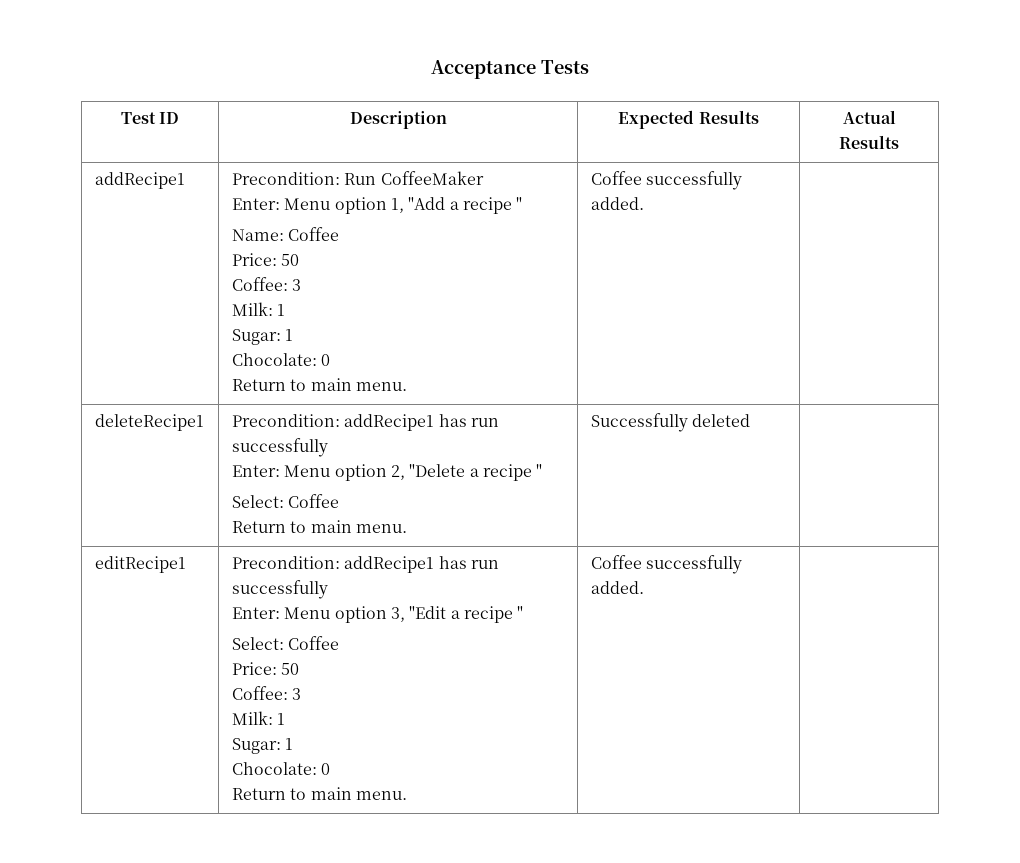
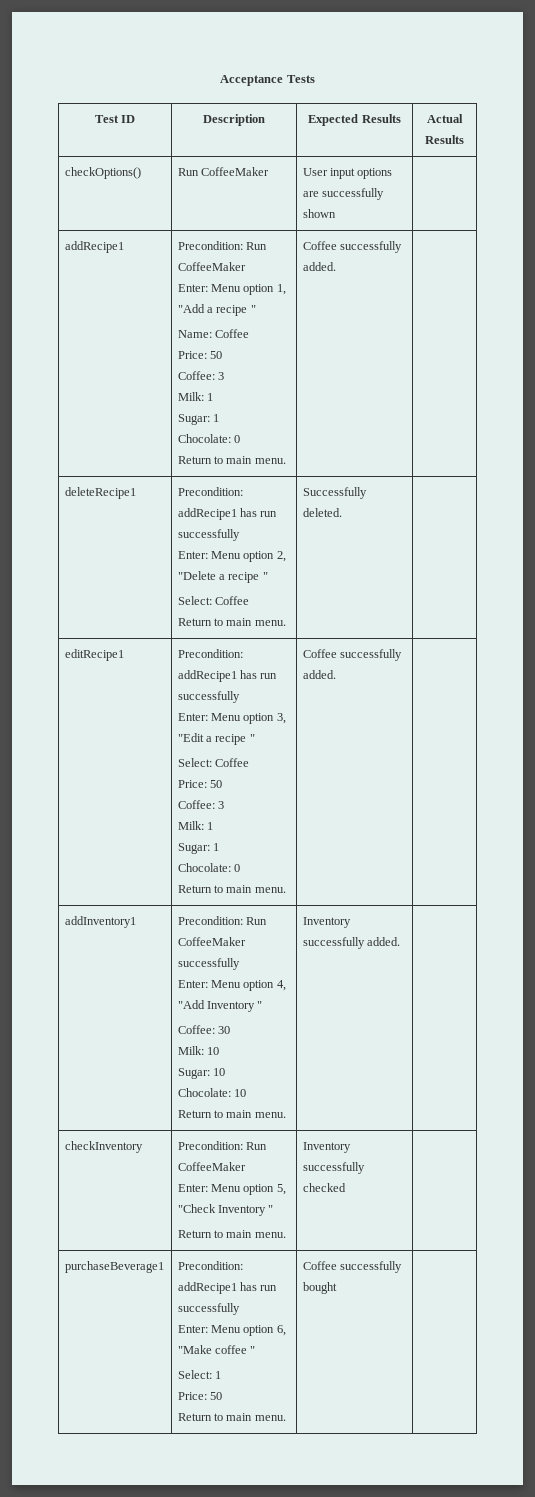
(899, 142) none -> [64,167,141,179] [177,167,270,176] [302,168,393,179] [302,188,385,200] [302,209,336,218] // checkOptions() | Run CoffeeMaker | User input options are successfully shown |
[692,414,751,427] deleted -> [302,508,342,517] deleted.
(644, 587) none -> [64,916,136,928] [177,916,268,925] [177,937,246,946] [177,958,240,970] [177,980,286,991] [177,1000,263,1012] [177,1025,231,1034] [177,1046,220,1055] [177,1068,226,1079] [177,1088,247,1097] [177,1110,286,1118] [302,917,351,928] [302,937,401,949] [64,1141,143,1153] [177,1141,268,1150] [177,1162,246,1171] [177,1184,286,1195] [177,1204,274,1216] [177,1230,286,1238] [302,1142,351,1153] [302,1162,365,1174] [302,1183,346,1192] [64,1261,164,1273] [177,1261,243,1270] [177,1282,278,1294] [177,1303,240,1315] [177,1325,286,1336] [177,1345,256,1354] [177,1370,222,1379] [177,1392,223,1400] [177,1413,286,1421] [302,1261,403,1273] [302,1282,337,1294] // addInventory1 | Precondition: Run CoffeeMaker successfully // Enter: Menu option 4, "Add Inventory " // Coffee: 30 // Milk: 10 // Sugar: 10 // Chocolate: 10 // Return to main menu. | Inventory successfully added. | // checkInventory | Precondition: Run CoffeeMaker // Enter: Menu option 5, "Check Inventory " // Return to main menu. | Inventory successfully checked | // purchaseBeverage1 | Precondition: addRecipe1 has run successfully // Enter: Menu option 6, "Make coffee " // Select: 1 // Price: 50 // Return to main menu. | Coffee successfully bought |

